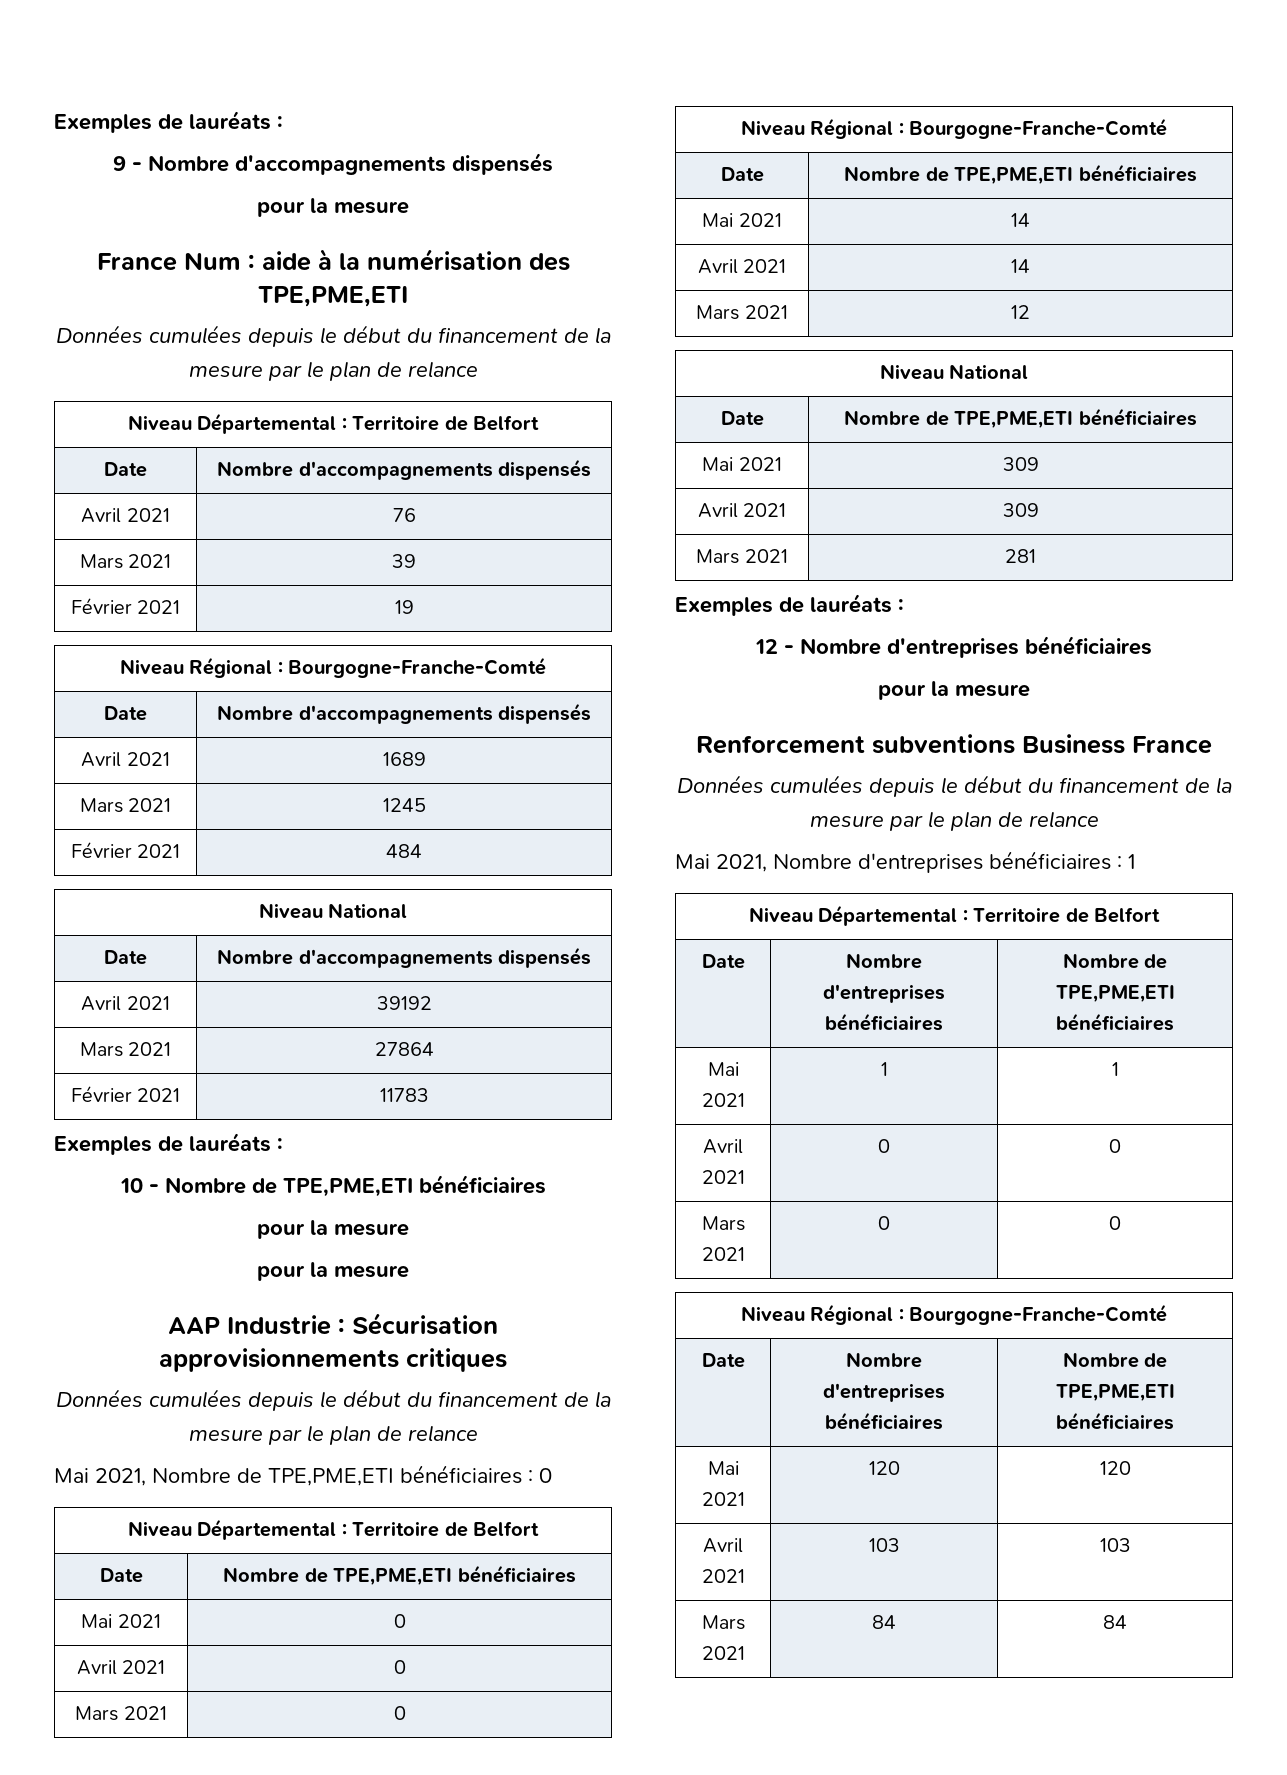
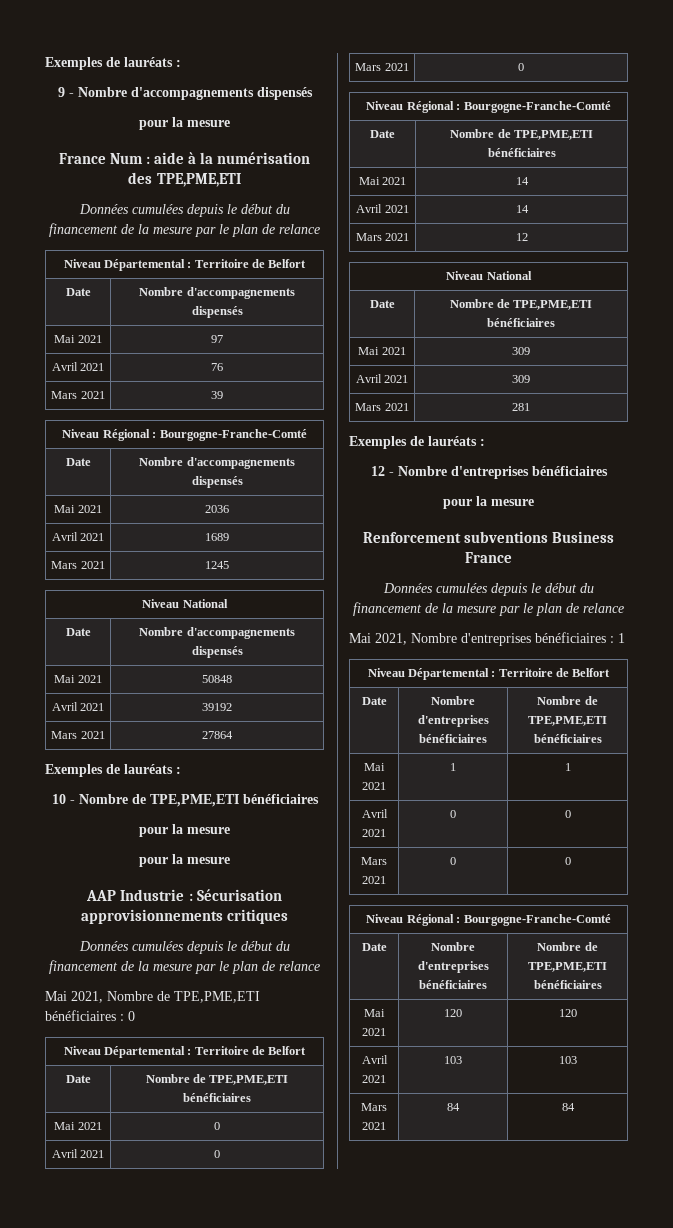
(591, 469) none -> [54,335,102,343] [211,335,223,343] // Mai 2021 | 97
[70,598,181,614] [394,600,414,614] // Février 2021 | 19 -> (223, 395) none
(591, 713) none -> [54,505,102,513] [205,505,229,513] // Mai 2021 | 2036
[70,842,181,858] [386,844,422,858] // Février 2021 | 484 -> (229, 565) none
(591, 957) none -> [54,675,102,683] [202,675,232,683] // Mai 2021 | 50848
[70,1086,181,1102] [379,1088,429,1102] // Février 2021 | 11783 -> (233, 735) none

